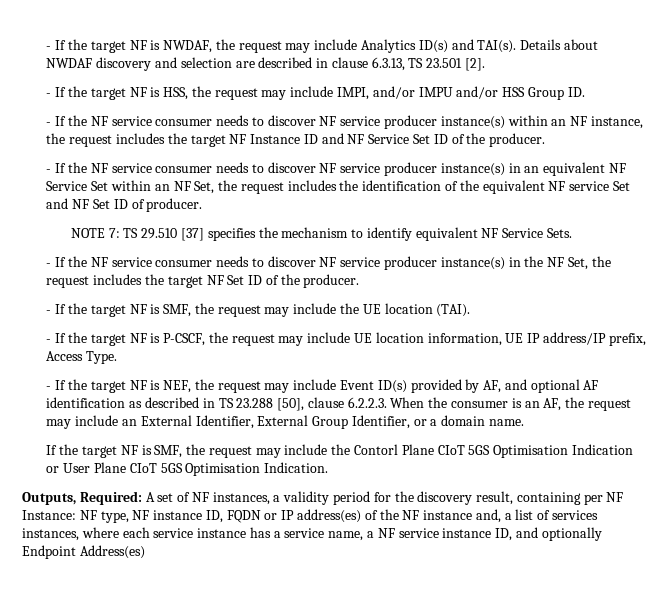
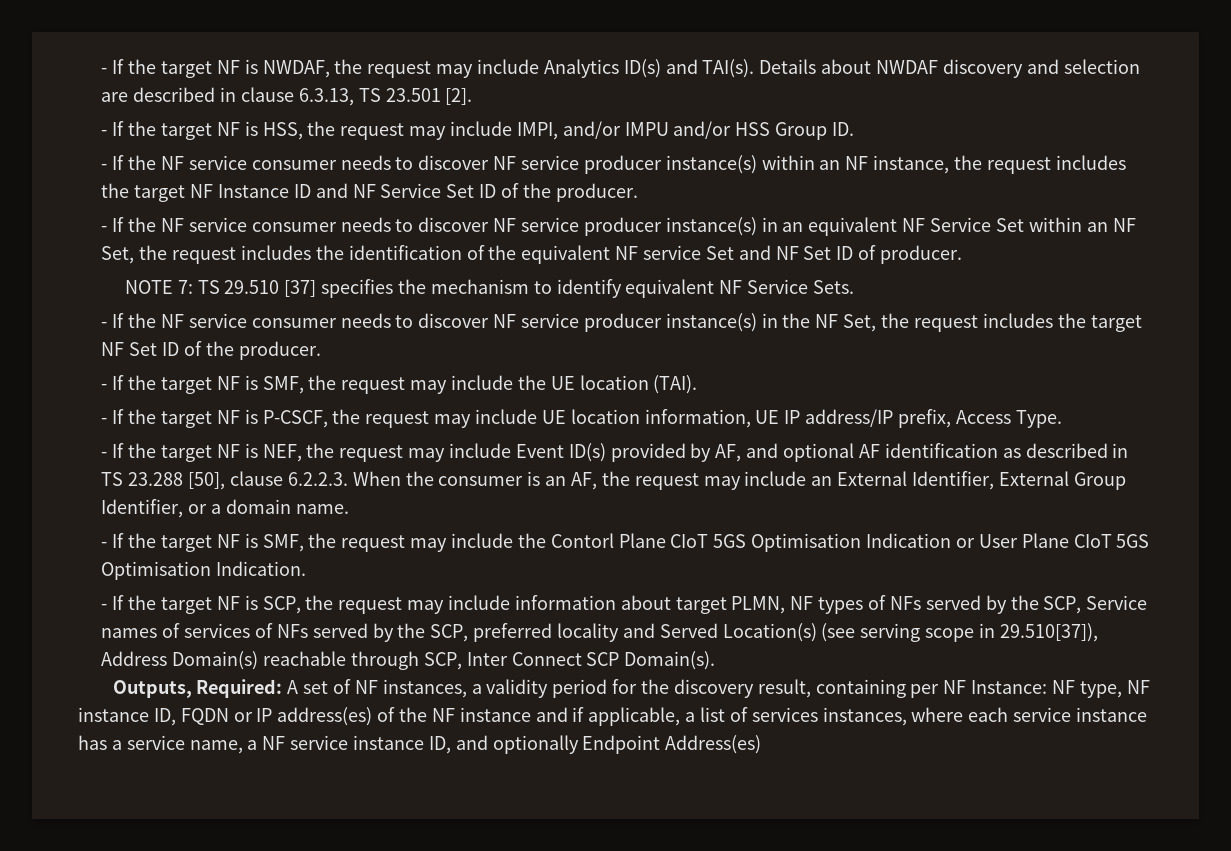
(525, 422) none -> [101,542,108,548] -
(329, 467) none -> [101,595,1148,614] [101,623,1098,642] [101,651,716,670] // - If the target NF is SCP, the request may include information about target PLMN, NF types of NFs served by the SCP, Service names of services of NFs served by the SCP, preferred locality and Served Location(s) (see serving scope in 29.510[37]), Address Domain(s) reachable through SCP, Inter Connect SCP Domain(s).
[475,509,501,523] and, -> [535,707,681,726] and if applicable,

